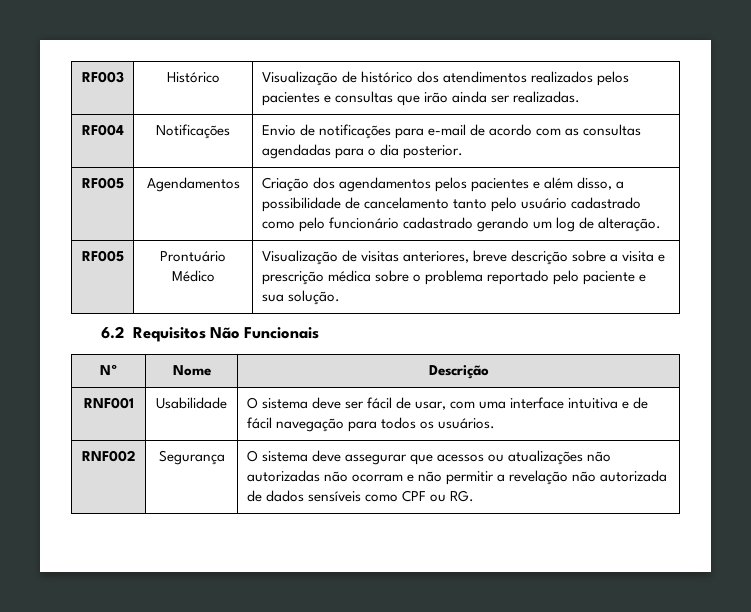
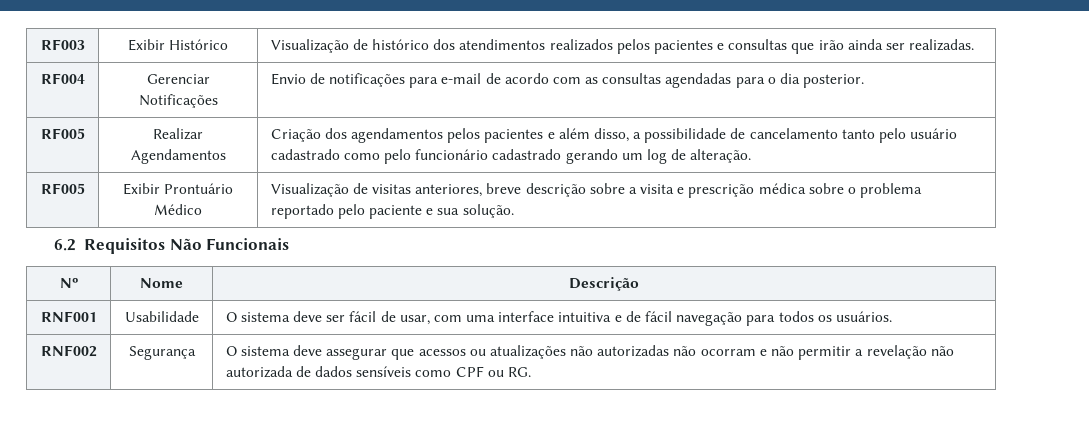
(124, 77) none -> [127,39,165,51] Exibir
(124, 130) none -> [146,74,210,84] Gerenciar
(124, 183) none -> [153,128,203,140] Realizar
(124, 256) none -> [122,183,160,195] Exibir

